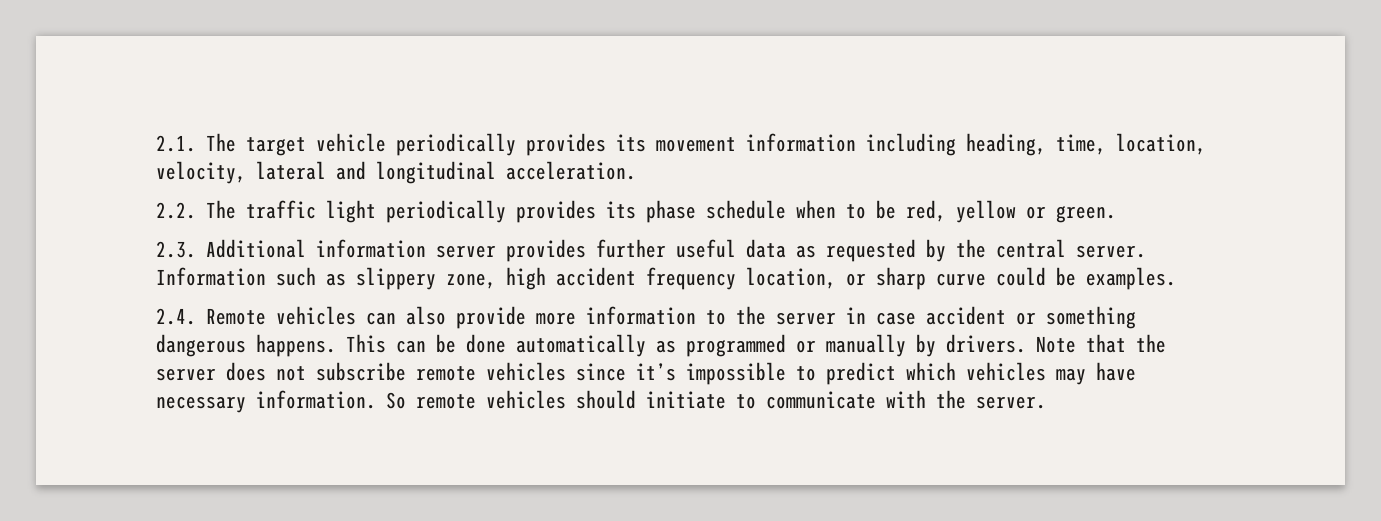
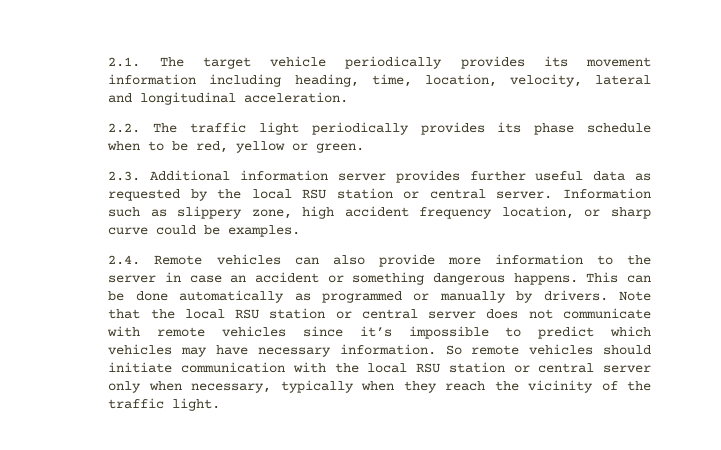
(987, 248) none -> [251,188,420,199] local RSU station or
(917, 318) none -> [230,275,247,283] an
(1167, 343) none -> [184,308,418,319] local RSU station or central
[316,362,407,381] subscribe -> [563,308,651,319] [107,326,141,337] communicate with
[736,390,1047,409] to communicate with the server. -> [181,362,651,373] [108,380,651,393] [108,398,221,411] communication with the local RSU station or central server only when necessary, typically when they reach the vicinity of the traffic light.

